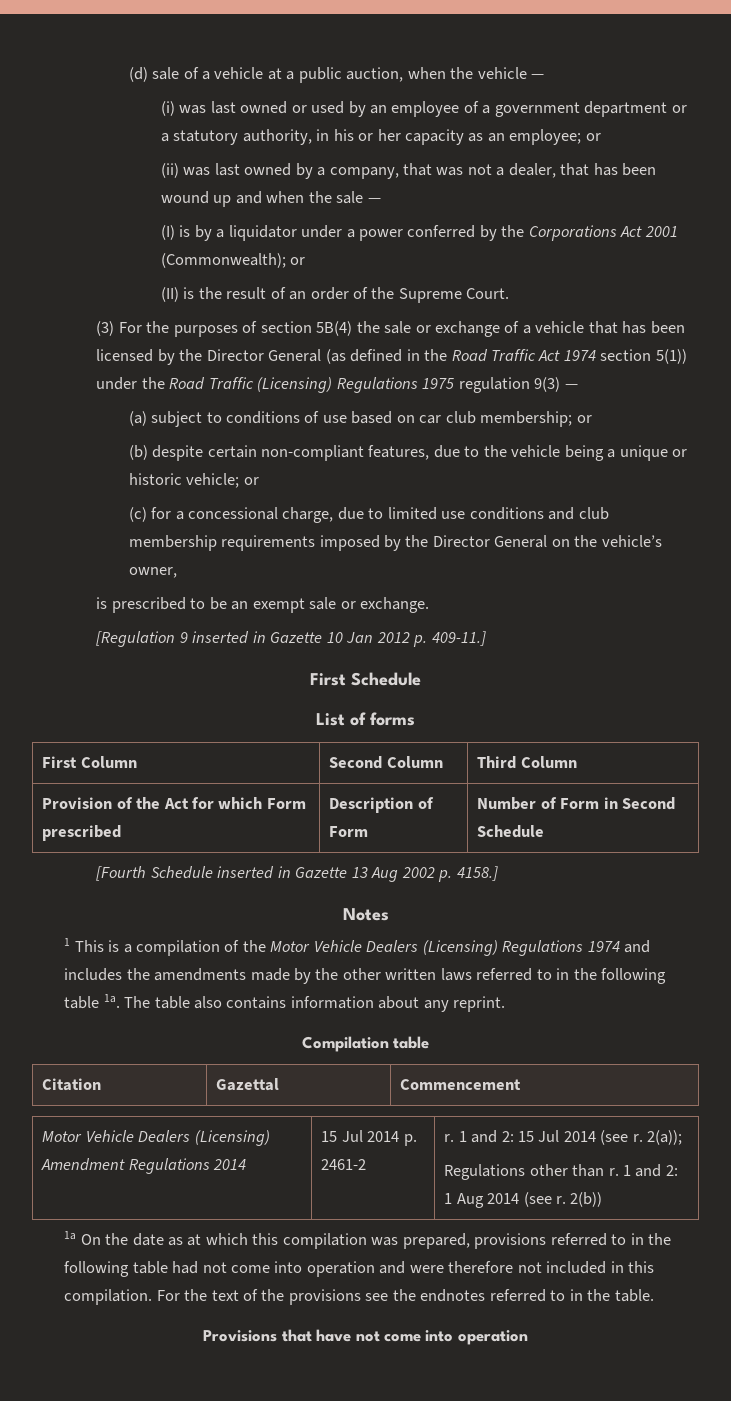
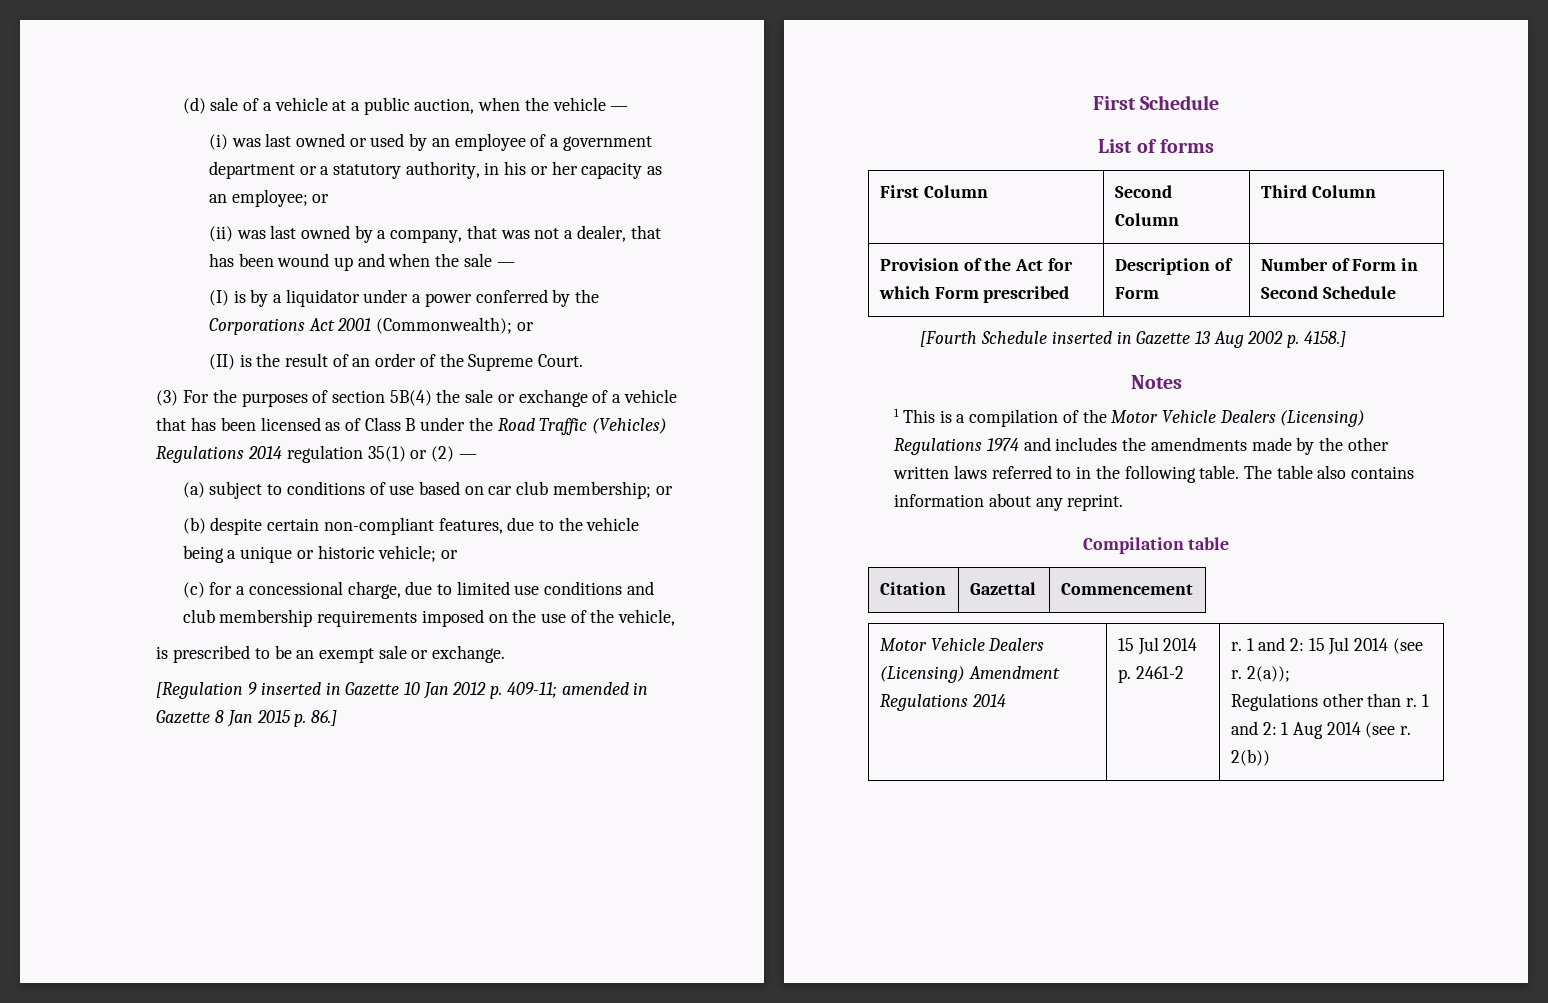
[157,349,687,365] [96,377,561,393] by the Director General (as defined in the Road Traffic Act 1974 section 5(1)) under the Road Traffic (Licensing) Regulations 1975 regulation 9(3) -> [325,417,668,435] [156,445,455,463] as of Class B under the Road Traffic (Vehicles) Regulations 2014 regulation 35(1) or (2)
[383,535,662,551] [128,567,177,578] by the Director General on the vehicle’s owner, -> [488,609,676,626] on the use of the vehicle,
[431,631,486,646] 409-11.] -> [506,682,649,698] [156,710,338,727] 409-11; amended in Gazette 8 Jan 2015 p. 86.]
[64,994,120,1009] table 1a. -> [1199,465,1240,479] table.
[64,1231,672,1249] [64,1261,655,1277] [64,1289,654,1305] [203,1329,528,1345] // 1a On the date as at which this compilation was prepared, provisions referred to in the following table had not come into operation and were therefore not included in this compilation. For the text of the provisions see the endnotes referred to in the table. // Provisions that have not come into operation -> (1270, 757) none

